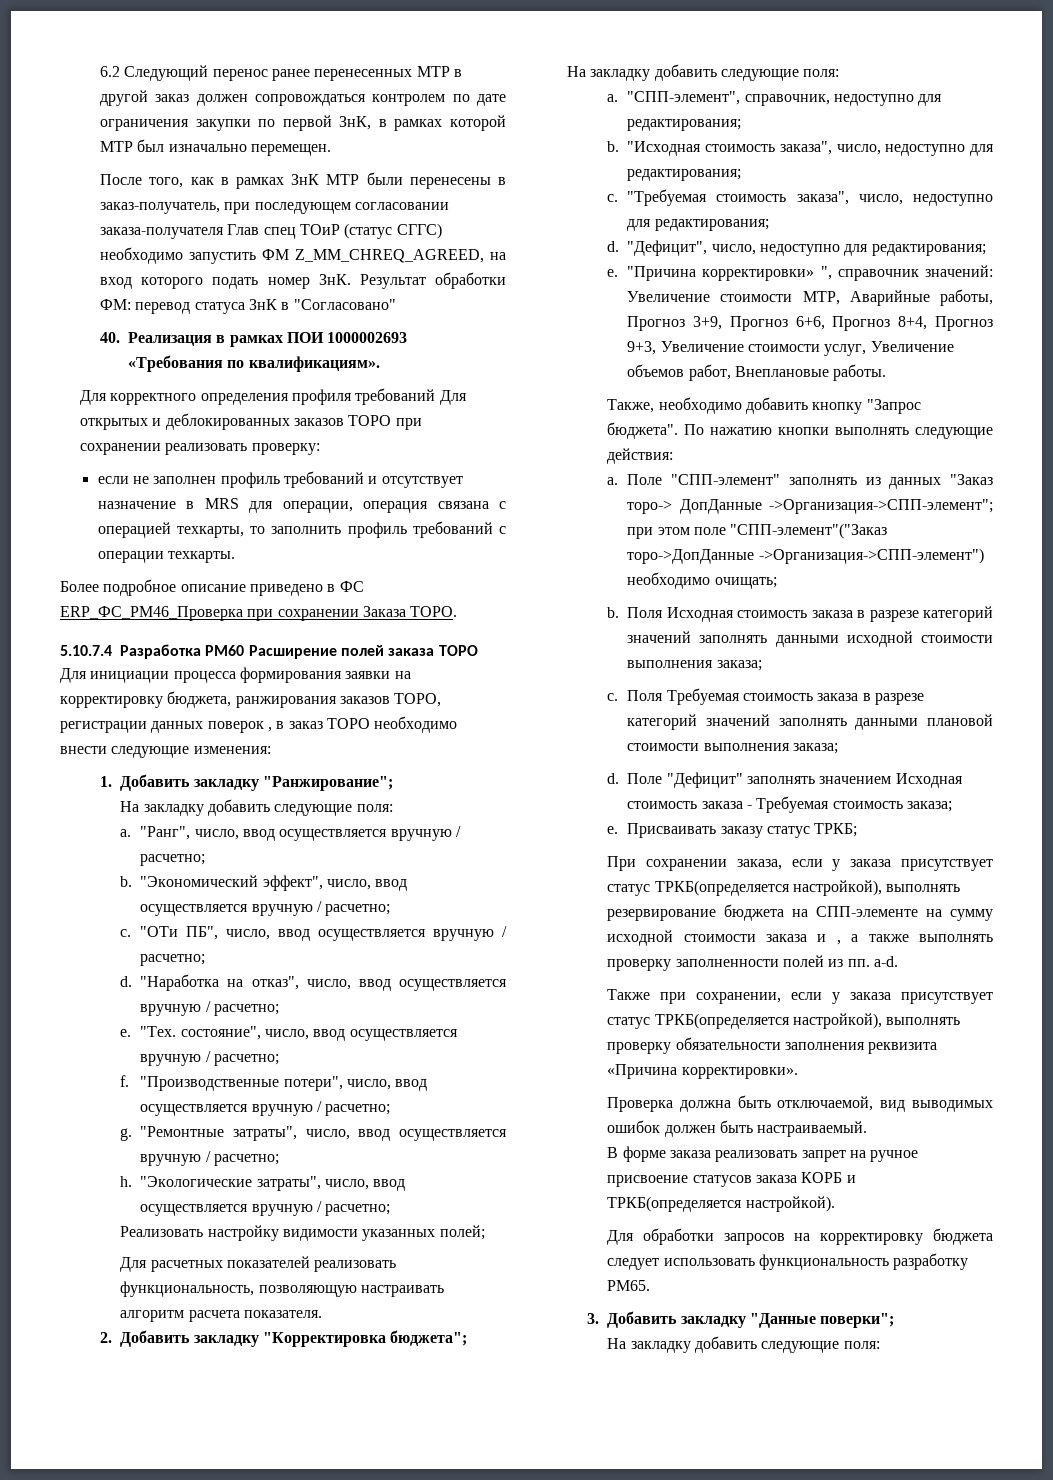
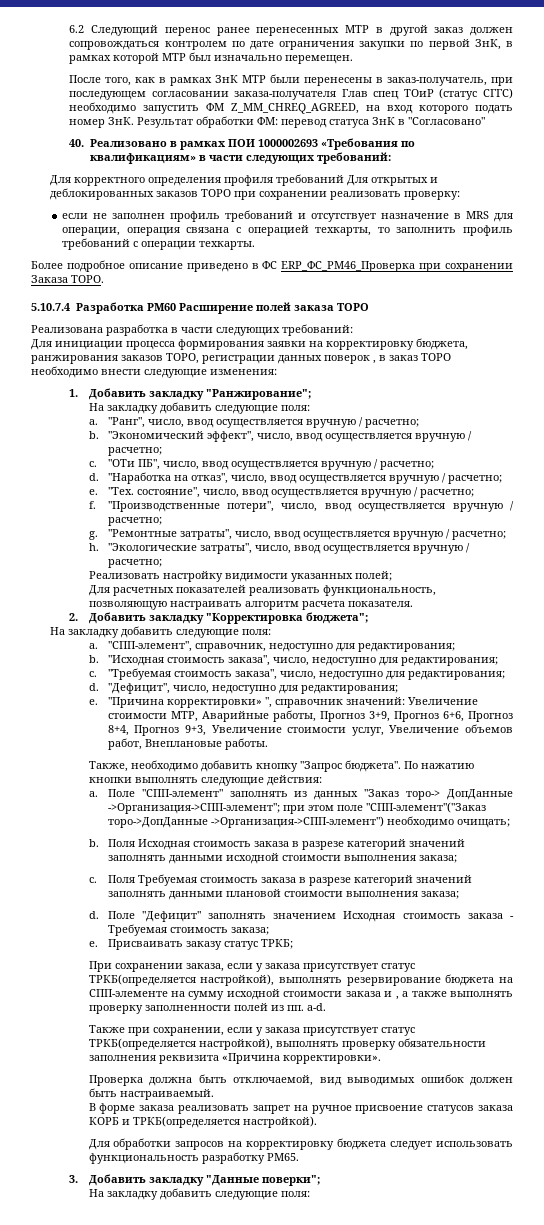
[128,332,213,346] Реализация -> [89,139,167,147] Реализовано
[248,356,380,372] квалификациям». -> [89,152,391,164] квалификациям» в части следующих требований:
(478, 650) none -> [31,324,353,336] // Реализована разработка в части следующих требований:

